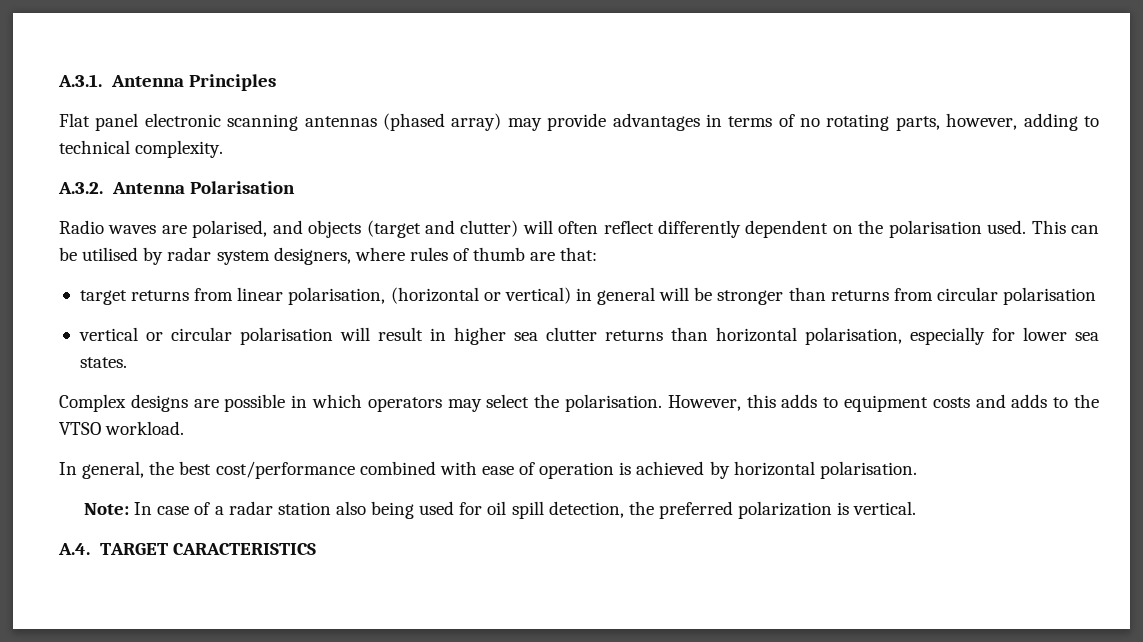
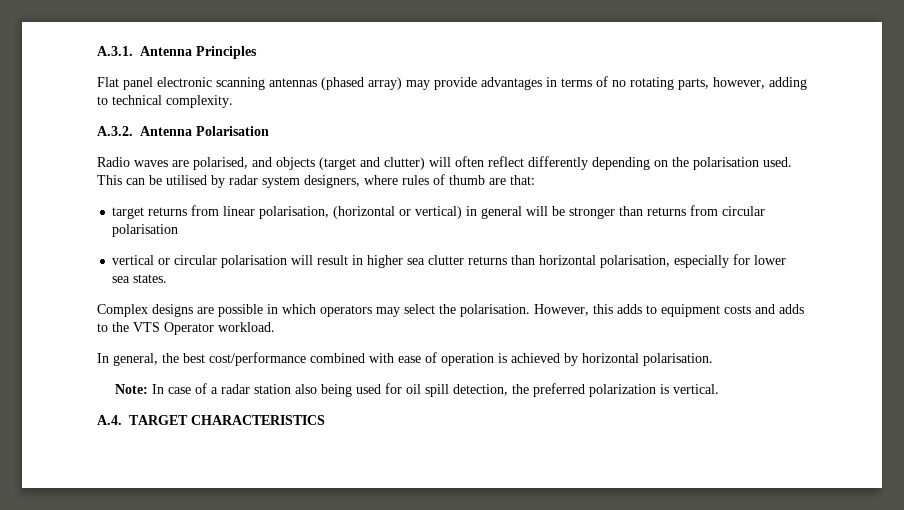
[745,220,829,238] dependent -> [592,157,650,170] depending
[59,422,101,435] VTSO -> [133,322,214,335] VTS Operator
[172,543,316,555] CARACTERISTICS -> [191,415,325,425] CHARACTERISTICS

